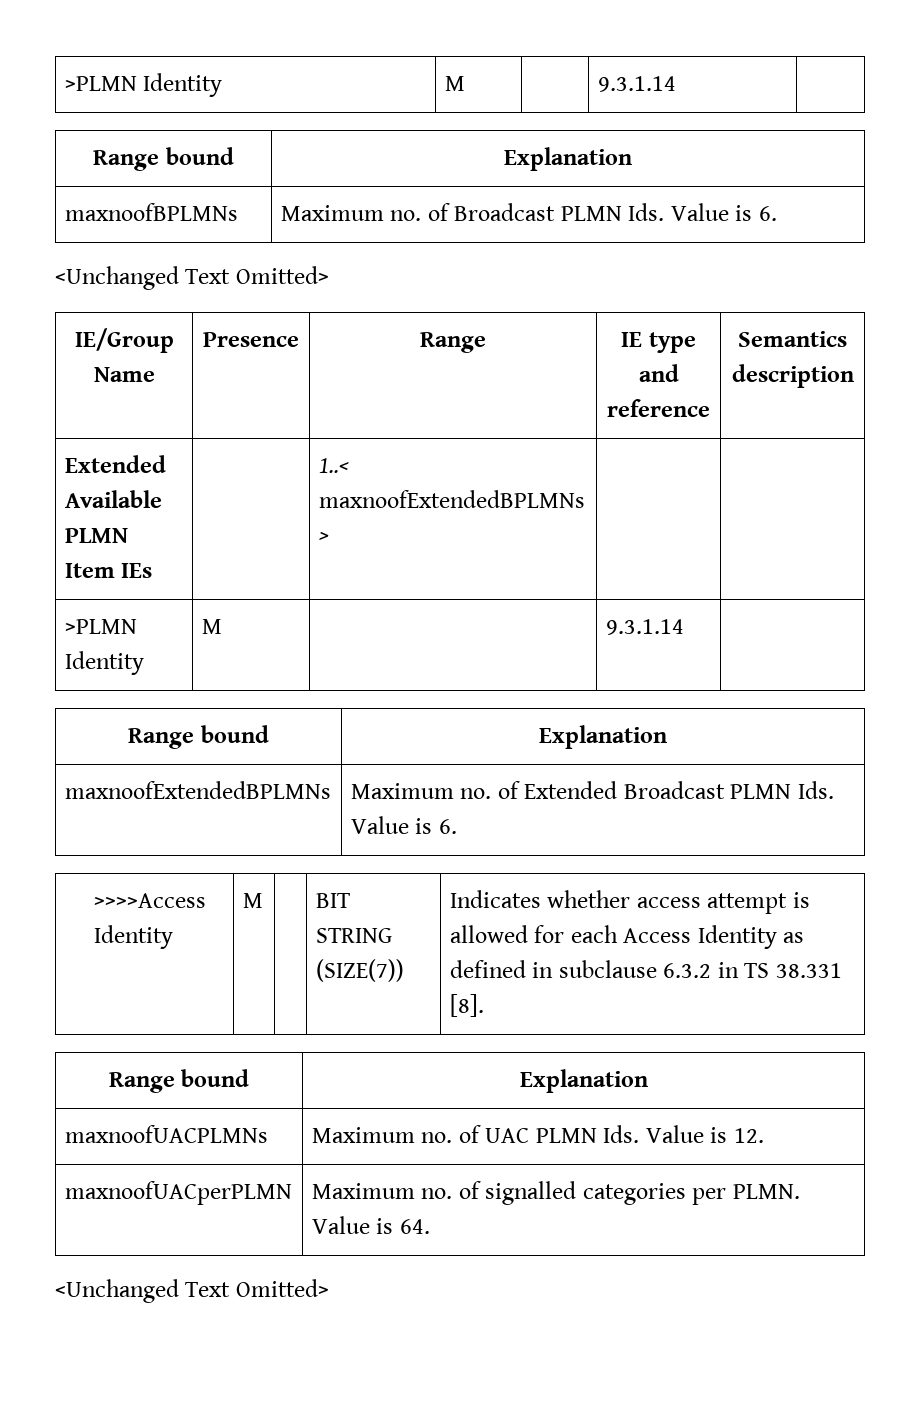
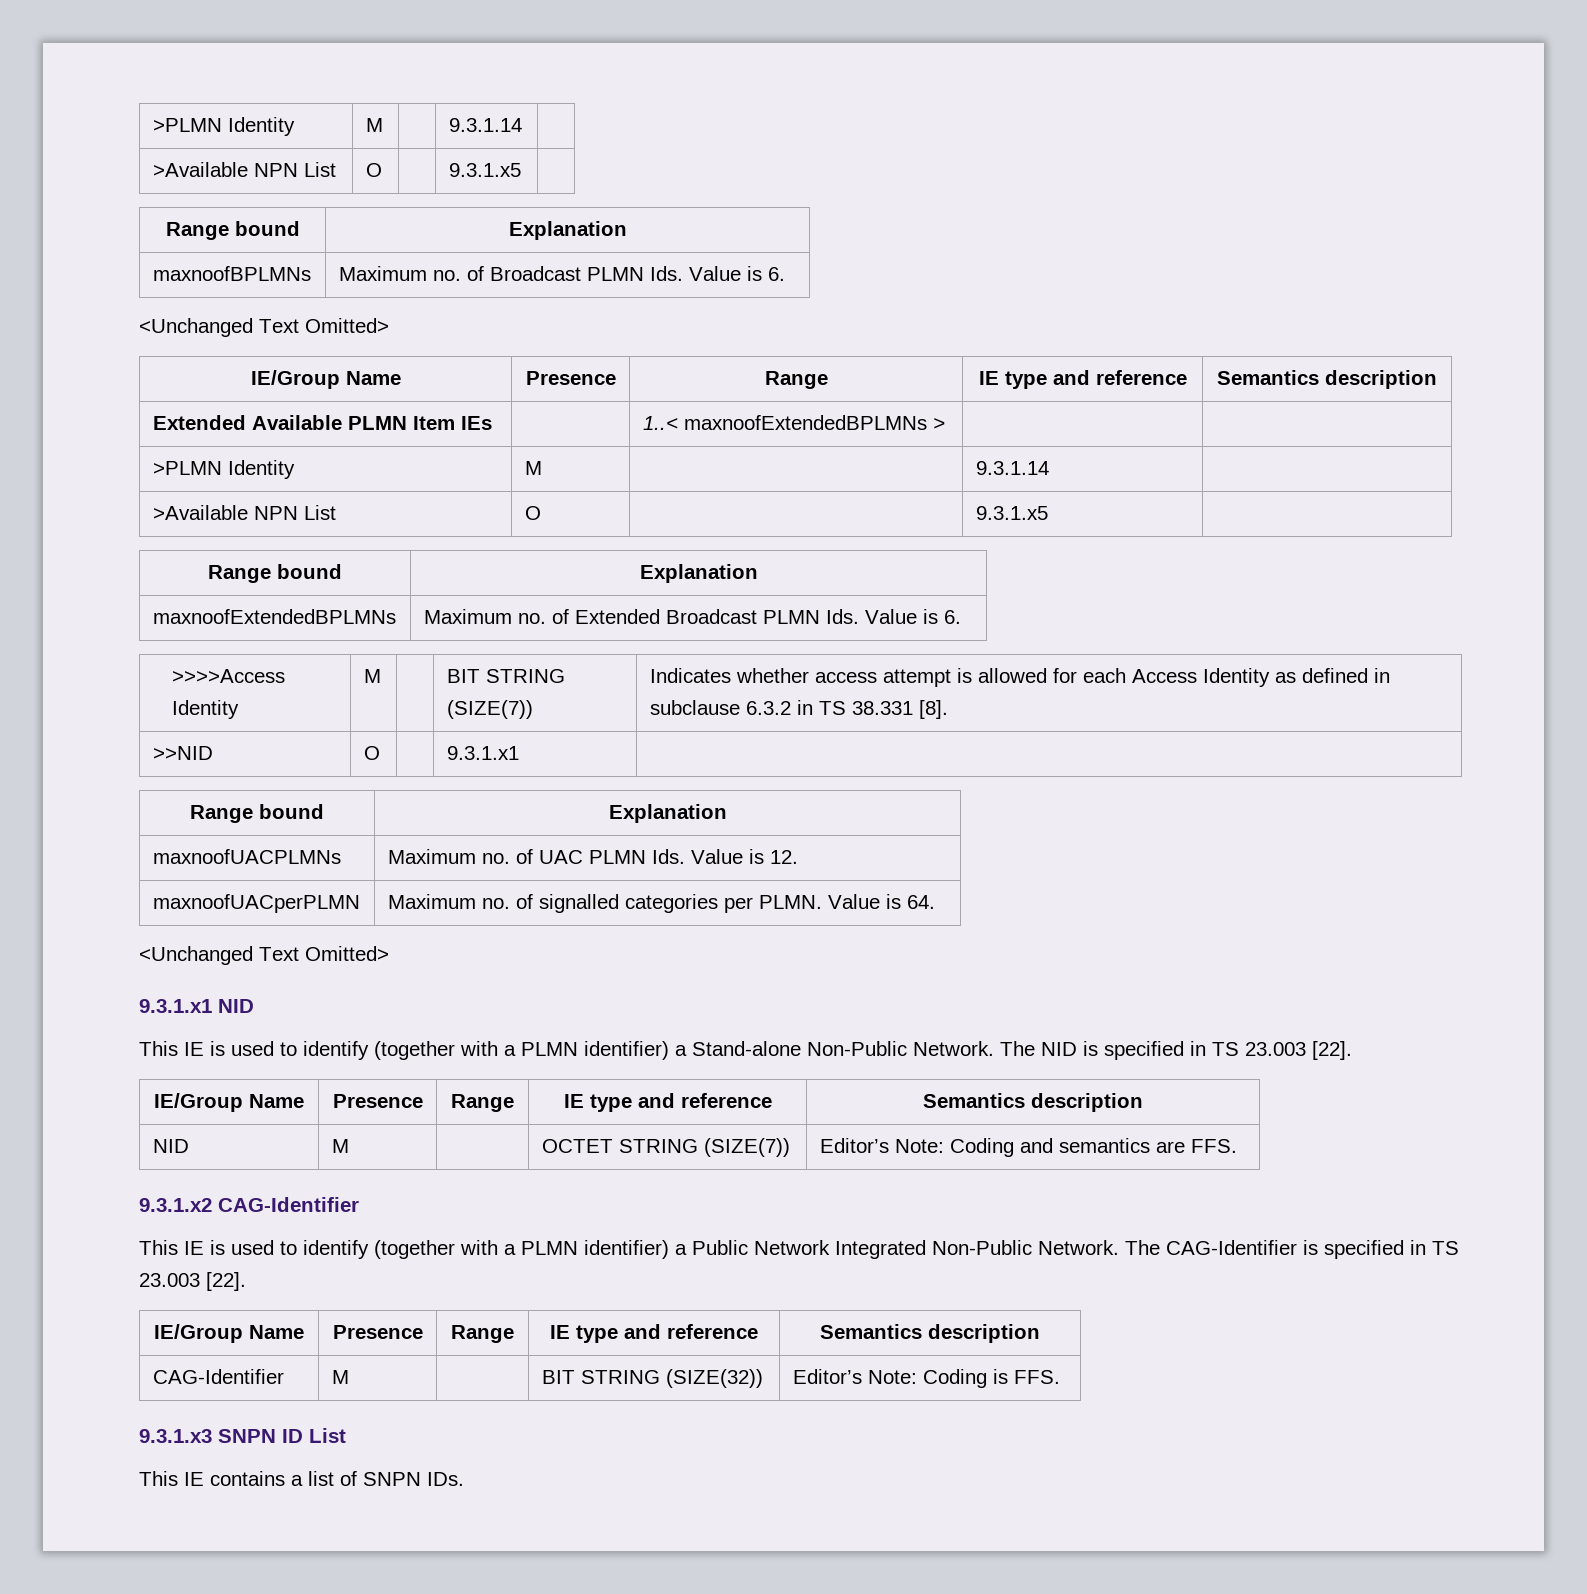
[64,73,223,97] [444,76,465,91] [597,76,676,92] >PLMN Identity | M | | 9.3.1.14 | -> [152,117,295,136] [365,118,383,132] [448,118,522,132] [152,162,336,177] [365,163,382,177] [448,163,521,177] >PLMN Identity | M | | 9.3.1.14 | // >Available NPN List | O | | 9.3.1.x5 |
(684, 627) none -> [152,505,336,520] [524,506,541,520] [975,506,1048,520] // >Available NPN List | O | | 9.3.1.x5 |
(484, 1005) none -> [152,746,213,760] [363,746,380,760] [446,746,519,760] // >>NID | O | | 9.3.1.x1 |
(329, 1288) none -> [139,999,254,1013] [139,1041,1352,1060] [154,1093,304,1112] [332,1094,423,1108] [451,1094,514,1112] [563,1093,772,1112] [922,1093,1143,1112] [152,1139,189,1153] [331,1139,349,1153] [541,1138,790,1157] [819,1138,1237,1157] [139,1197,359,1212] [139,1240,1459,1259] [139,1272,246,1291] [154,1324,304,1343] [332,1325,423,1339] [451,1325,514,1343] [550,1324,758,1343] [819,1324,1040,1343] [152,1369,284,1384] [331,1370,349,1384] [541,1369,763,1388] [792,1369,1060,1388] [139,1428,346,1443] [139,1471,464,1486] // 9.3.1.x1 NID // This IE is used to identify (together with a PLMN identifier) a Stand-alone Non-Public Network. The NID is specified in TS 23.003 [22]. // IE/Group Name | Presence | Range | IE type and reference | Semantics description // NID | M | | OCTET STRING (SIZE(7)) | Editor’s Note: Coding and semantics are FFS. // 9.3.1.x2 CAG-Identifier // This IE is used to identify (together with a PLMN identifier) a Public Network Integrated Non-Public Network. The CAG-Identifier is specified in TS 23.003 [22]. // IE/Group Name | Presence | Range | IE type and reference | Semantics description // CAG-Identifier | M | | BIT STRING (SIZE(32)) | Editor’s Note: Coding is FFS. // 9.3.1.x3 SNPN ID List // This IE contains a list of SNPN IDs.

